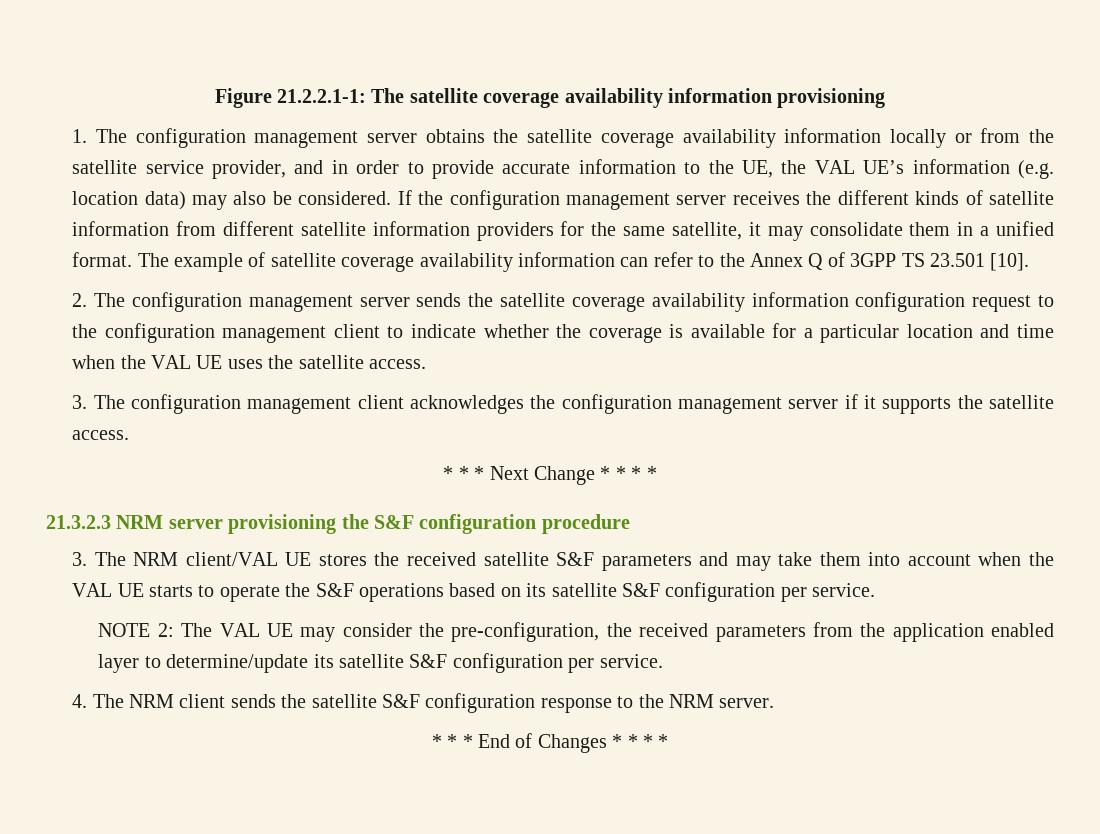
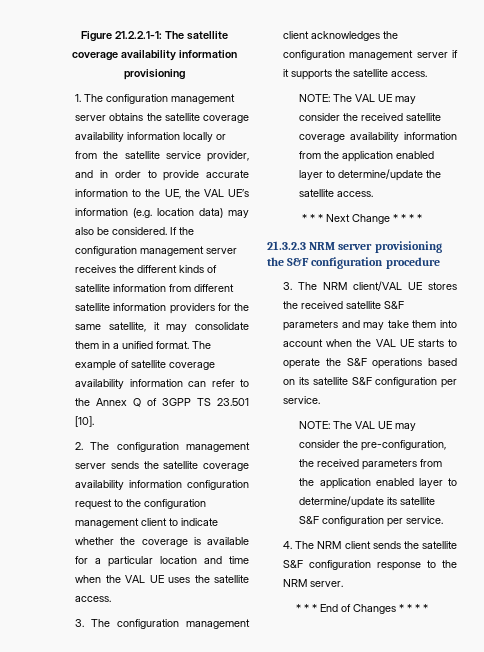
(130, 435) none -> [299,94,417,104] [299,113,442,121] [299,132,457,142] [299,151,435,162] [299,169,442,181] [299,189,374,197] // NOTE: The VAL UE may consider the received satellite coverage availability information from the application enabled layer to determine/update the satellite access.
[98,623,174,637] NOTE 2: -> [299,421,331,429] NOTE:

